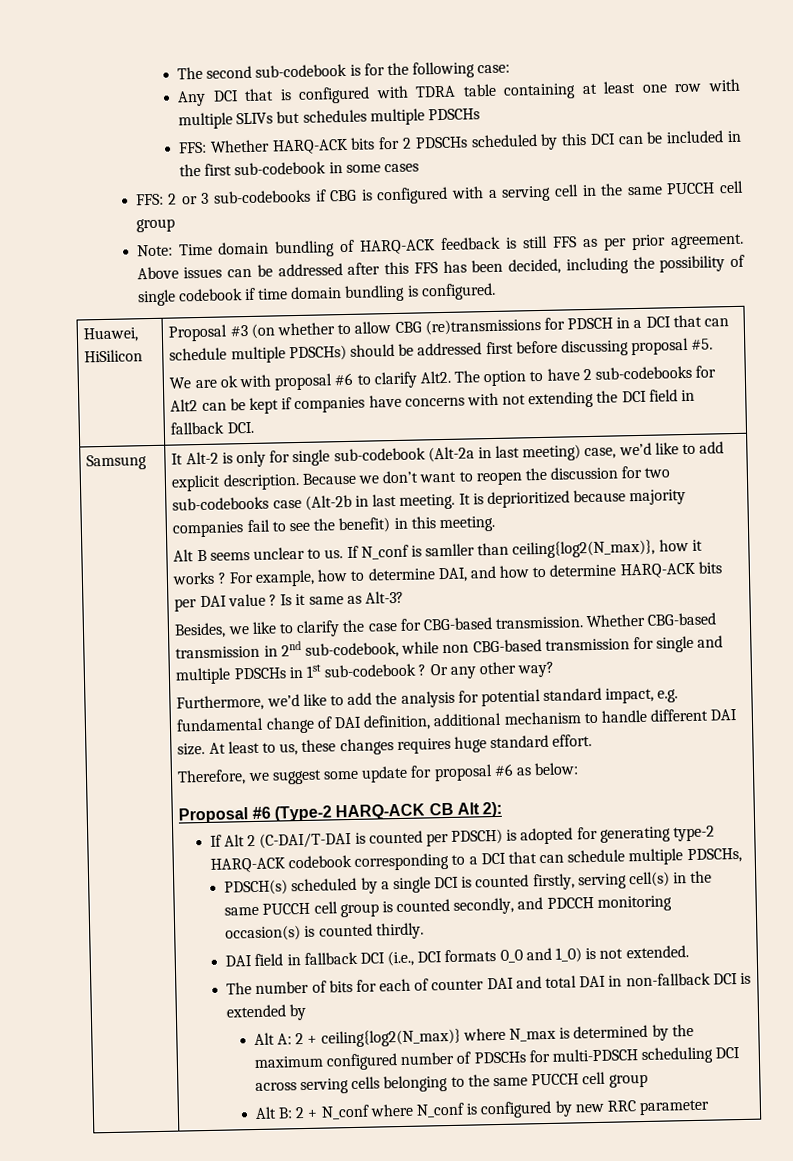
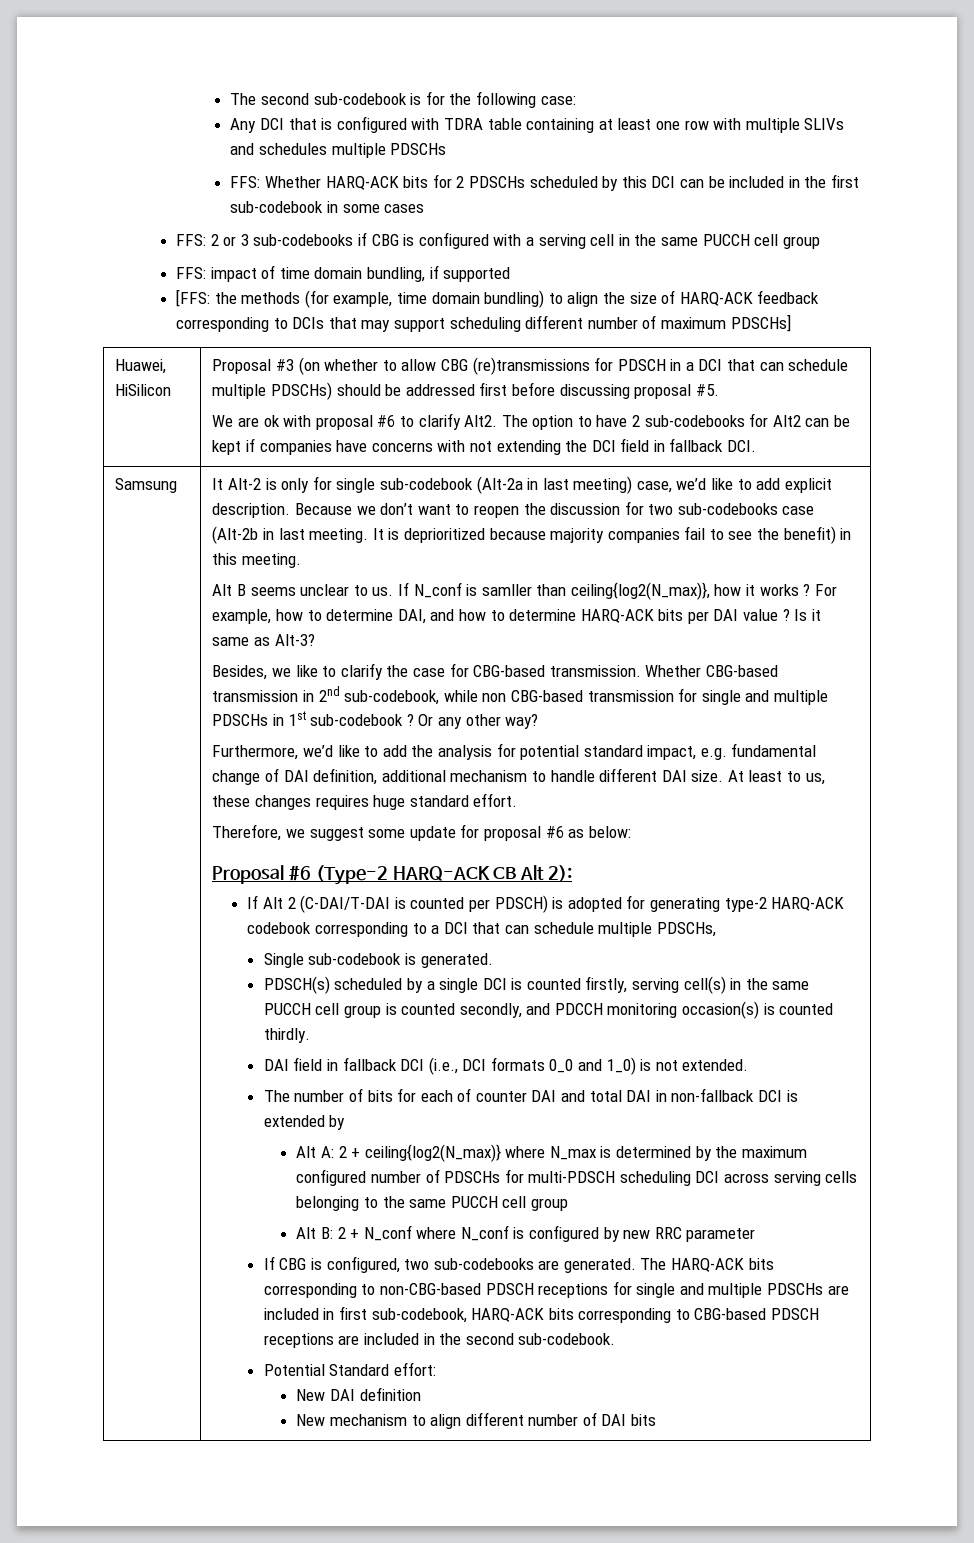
[276,110,301,124] but -> [230,143,255,155] and
[136,233,745,258] [136,254,746,280] [136,282,496,307] Note: Time domain bundling of HARQ-ACK feedback is still FFS as per prior agreement. Above issues can be addressed after this FFS has been decided, including the possibility of single codebook if time domain bundling is configured. -> [176,265,511,282] [176,289,820,308] [176,314,791,332] FFS: impact of time domain bundling, if supported // [FFS: the methods (for example, time domain bundling) to align the size of HARQ-ACK feedback corresponding to DCIs that may support scheduling different number of maximum PDSCHs]
(742, 855) none -> [263,953,493,968] // Single sub-codebook is generated.
(711, 1107) none -> [263,1256,774,1273] [263,1281,849,1298] [263,1306,820,1323] [263,1333,616,1348] [263,1362,436,1376] [296,1387,421,1401] [296,1412,657,1429] // If CBG is configured, two sub-codebooks are generated. The HARQ-ACK bits corresponding to non-CBG-based PDSCH receptions for single and multiple PDSCHs are included in first sub-codebook, HARQ-ACK bits corresponding to CBG-based PDSCH receptions are included in the second sub-codebook. // Potential Standard effort: // New DAI definition // New mechanism to align different number of DAI bits

